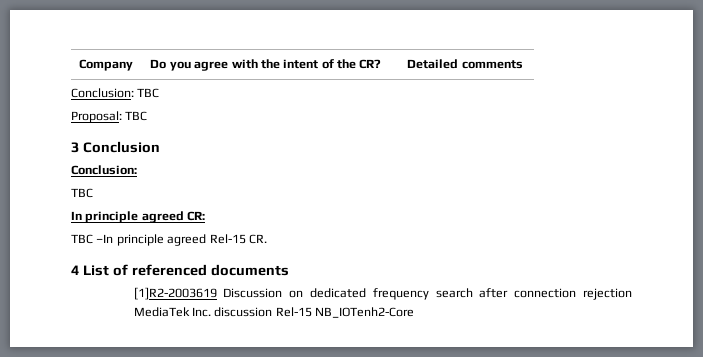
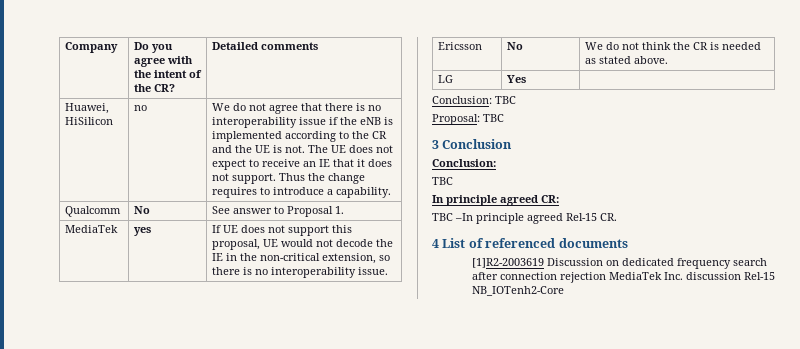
(523, 64) none -> [65,103,110,114] [65,117,114,125] [134,105,148,111] [212,103,382,114] [212,117,394,128] [212,131,388,142] [212,145,394,153] [212,159,393,170] [212,173,366,184] [212,187,392,198] [65,206,122,217] [134,206,151,214] [212,206,345,217] [65,225,119,233] [134,227,152,236] [212,225,353,236] [212,239,394,250] [212,253,391,264] [212,267,389,278] [438,42,483,50] [507,42,524,50] [585,42,762,50] [585,56,669,64] [438,75,454,83] [507,75,527,83] // Huawei, HiSilicon | no | We do not agree that there is no interoperability issue if the eNB is implemented according to the CR and the UE is not. The UE does not expect to receive an IE that it does not support. Thus the change requires to introduce a capability. // Qualcomm | No | See answer to Proposal 1. // MediaTek | yes | If UE does not support this proposal, UE would not decode the IE in the non-critical extension, so there is no interoperability issue. // Ericsson | No | We do not think the CR is needed as stated above. // LG | Yes |

